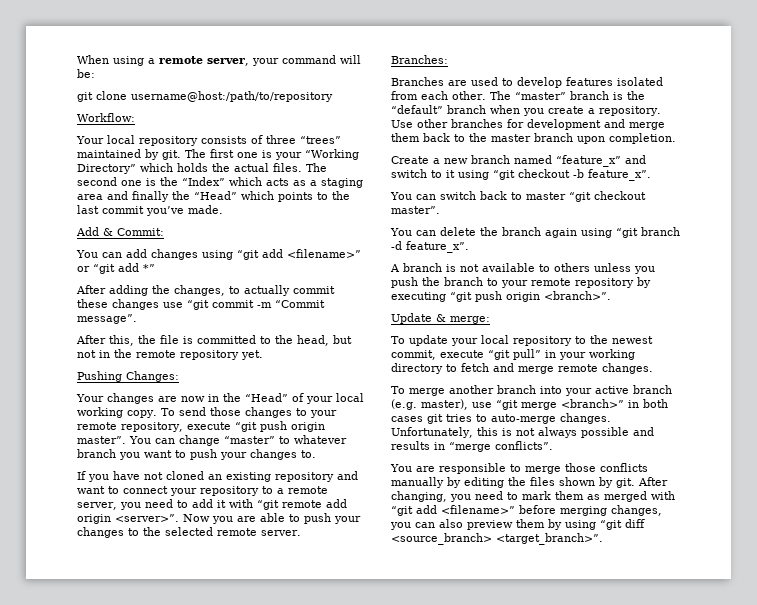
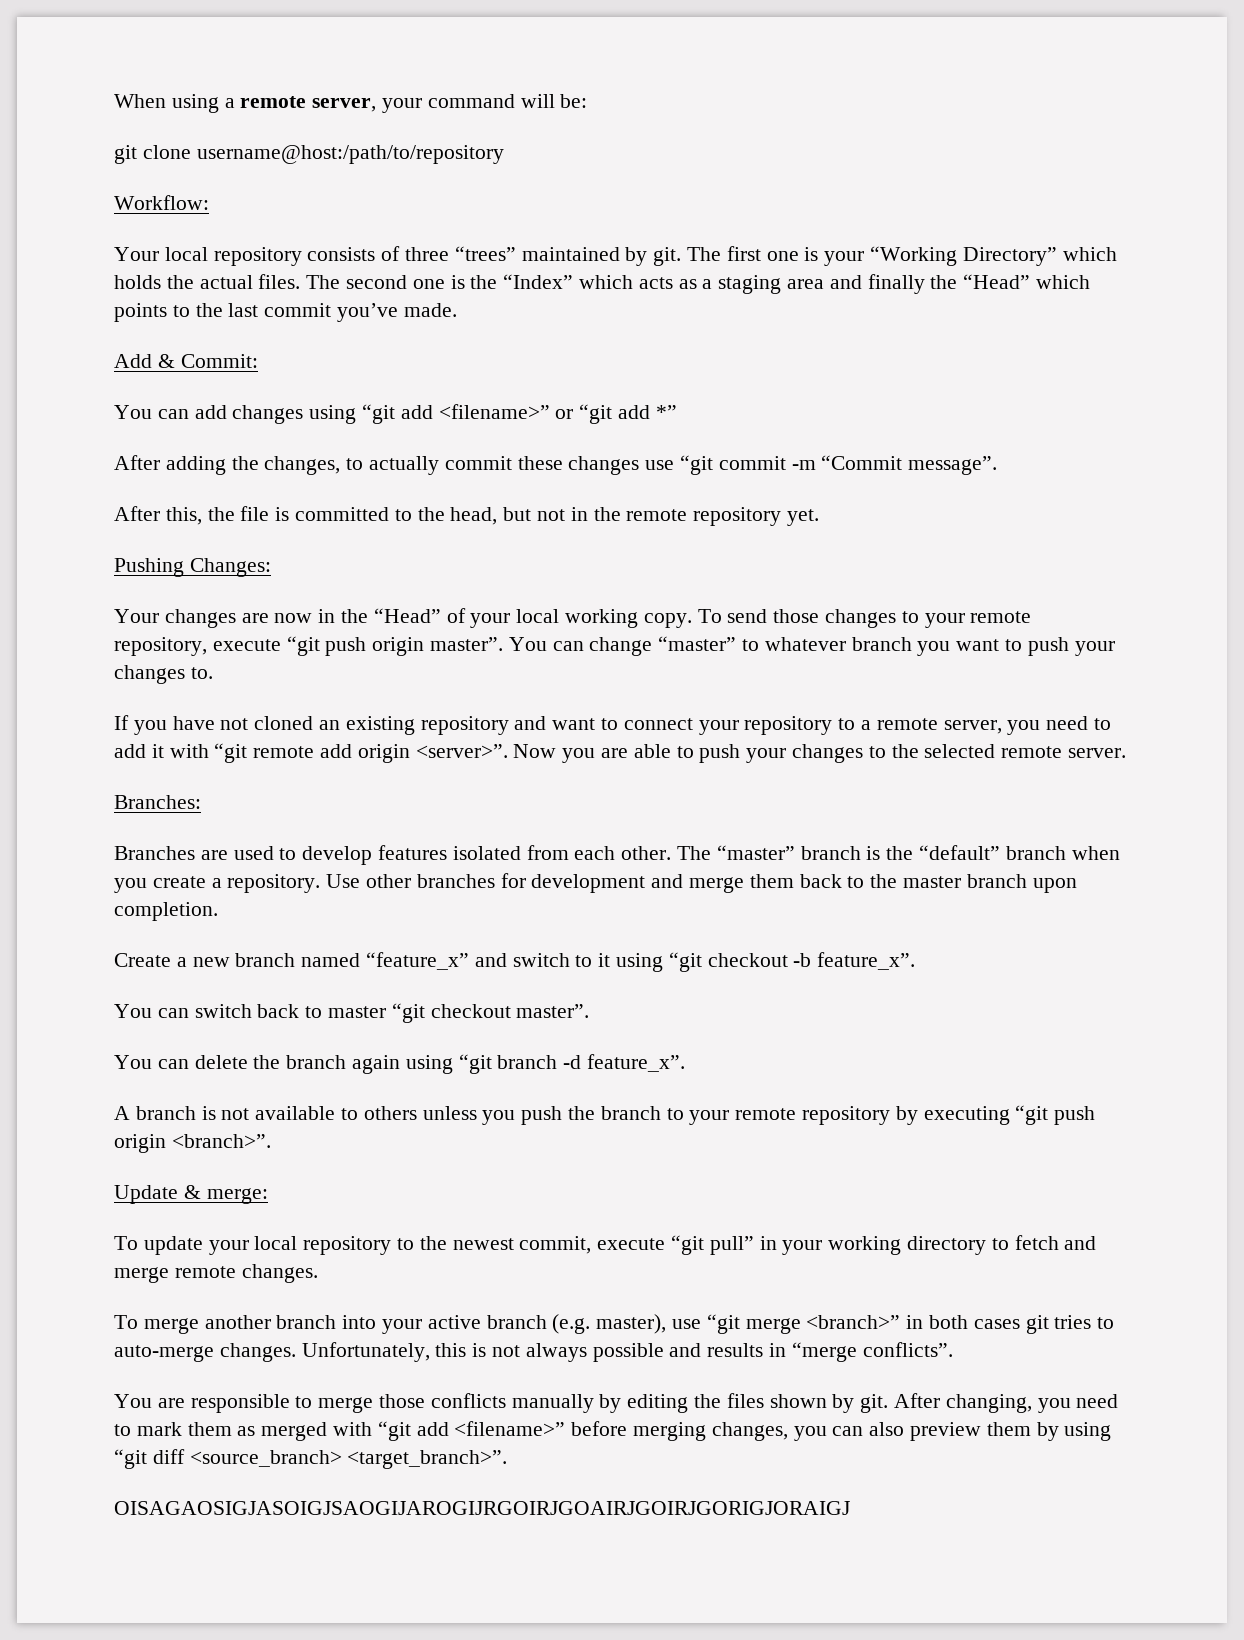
(603, 539) none -> [114,1501,850,1515] // OISAGAOSIGJASOIGJSAOGIJAROGIJRGOIRJGOAIRJGOIRJGORIGJORAIGJ

